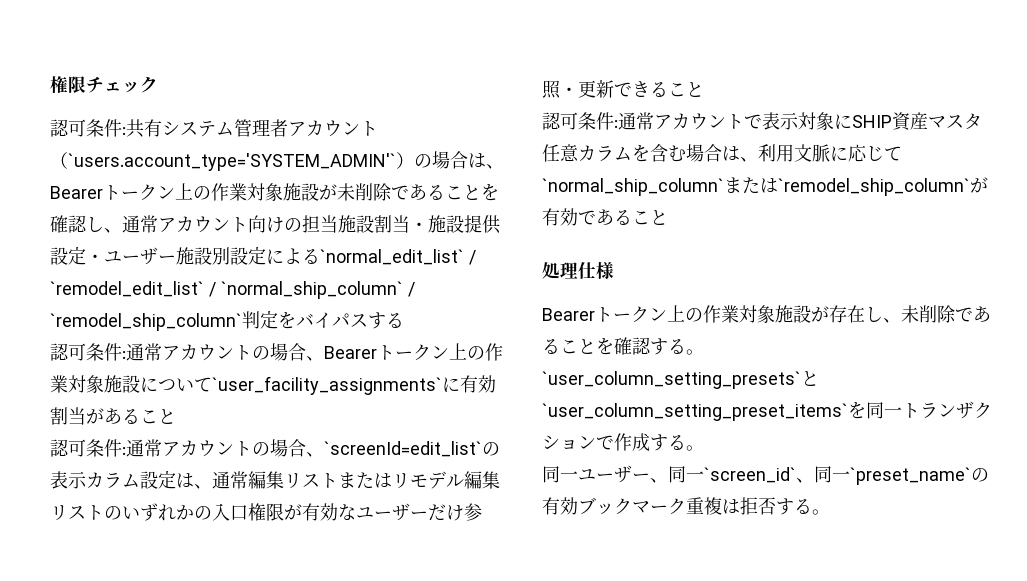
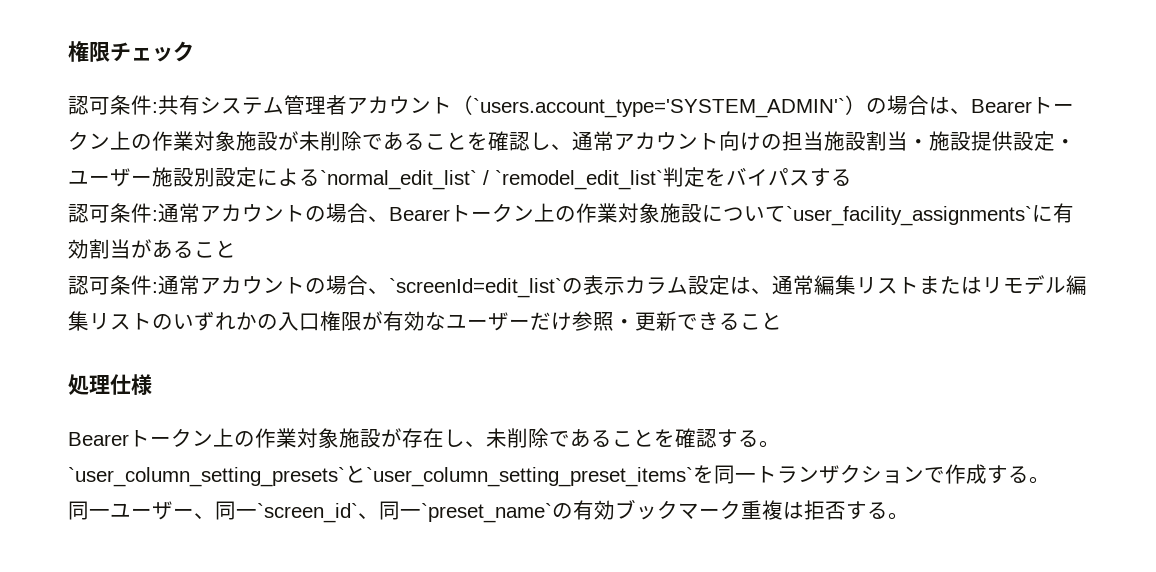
[209,281,415,299] [50,313,242,331] / `normal_ship_column` / `remodel_ship_column` -> (663, 180) none
[542,112,982,131] [542,144,902,162] [542,177,988,196] [542,208,668,226] // 認可条件:通常アカウントで表示対象にSHIP資産マスタ任意カラムを含む場合は、利用文脈に応じて`normal_ship_column`または`remodel_ship_column`が有効であること -> (782, 321) none

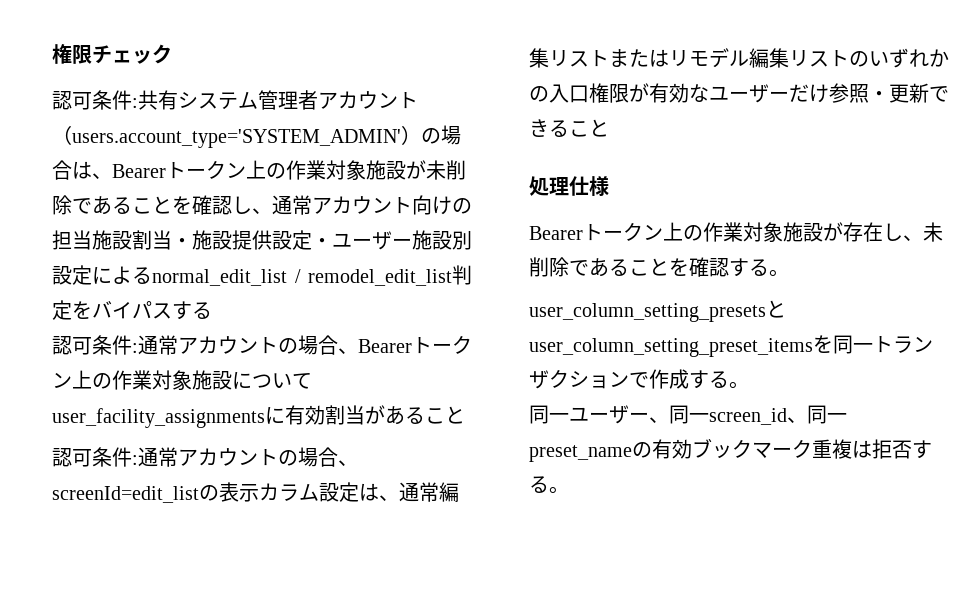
[473,98,845,118] `users.account_type='SYSTEM_ADMIN'` -> [72,129,401,148] users.account_type='SYSTEM_ADMIN'
[320,170,663,190] `normal_edit_list` / `remodel_edit_list` -> [152,269,452,286] normal_edit_list / remodel_edit_list
[786,206,1032,226] `user_facility_assignments` -> [52,408,265,428] user_facility_assignments
[389,278,562,298] `screenId=edit_list` -> [52,486,199,503] screenId=edit_list
[68,465,693,487] `user_column_setting_presets`と`user_column_setting_preset_items` -> [529,300,786,322] [529,338,813,357] user_column_setting_presetsとuser_column_setting_preset_items
[257,501,552,523] `screen_id`、同一`preset_name` -> [709,405,847,425] [529,445,632,462] screen_id、同一preset_name

